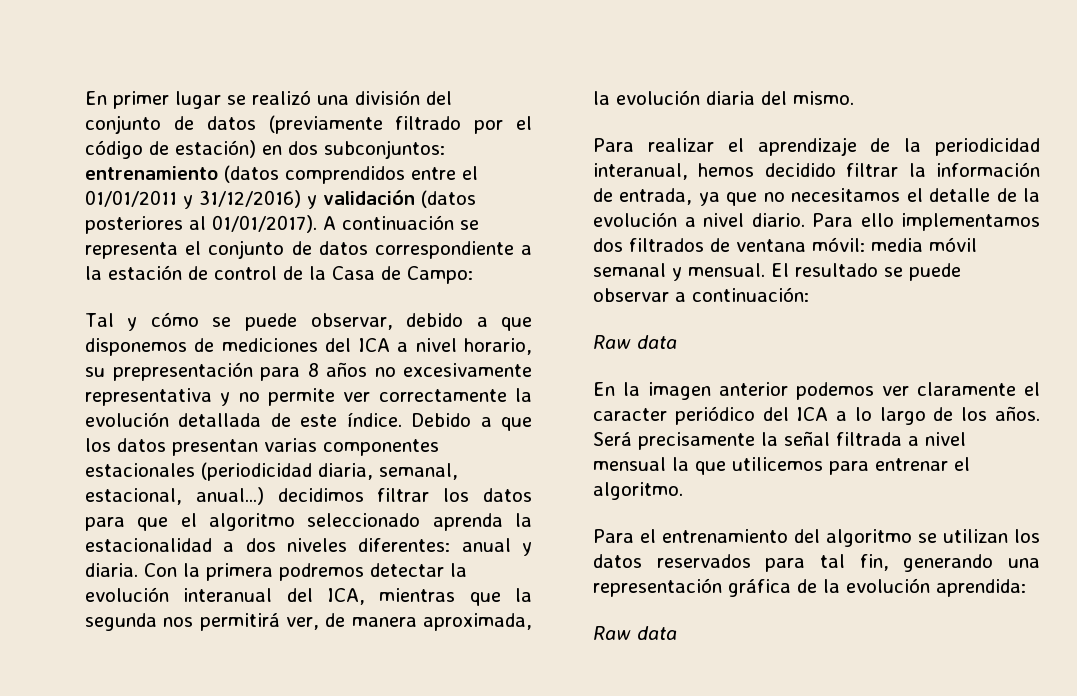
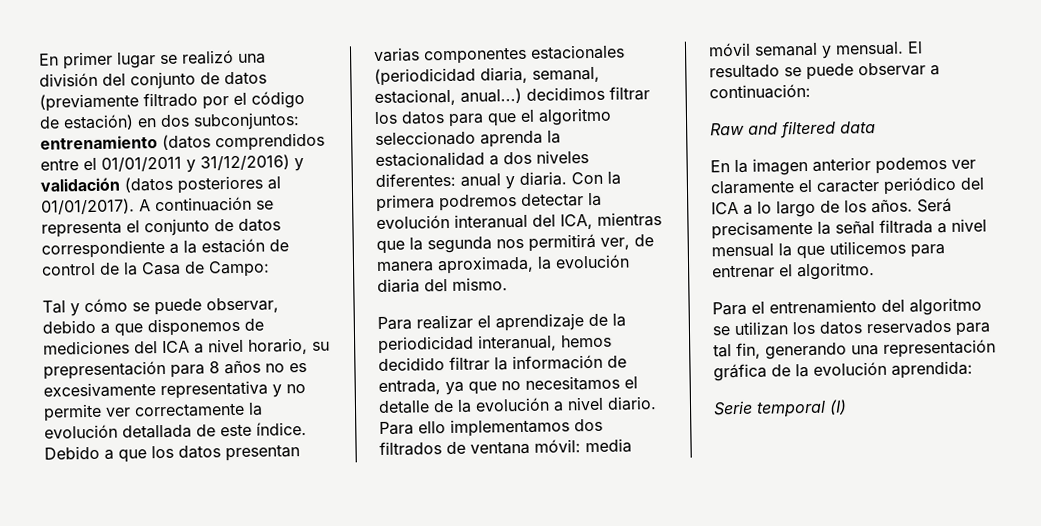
(396, 372) none -> [289,362,307,373] es
(631, 342) none -> [748,120,836,139] and filtered
[593,626,677,640] Raw data -> [713,399,847,418] Serie temporal (I)

